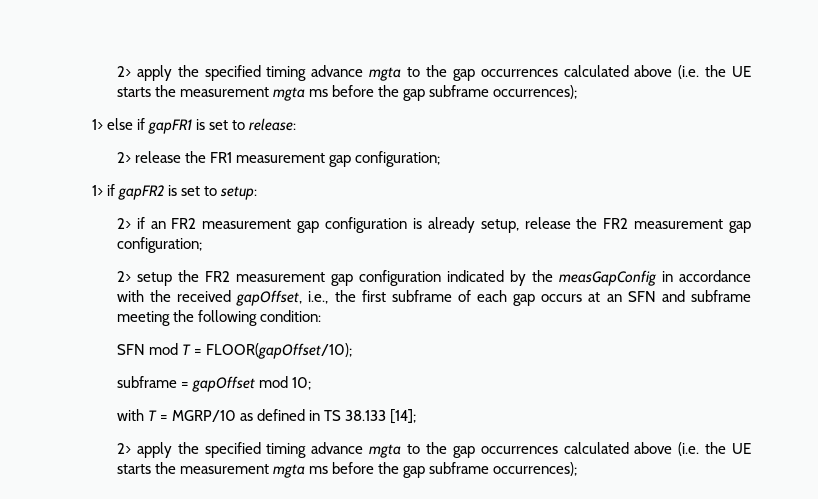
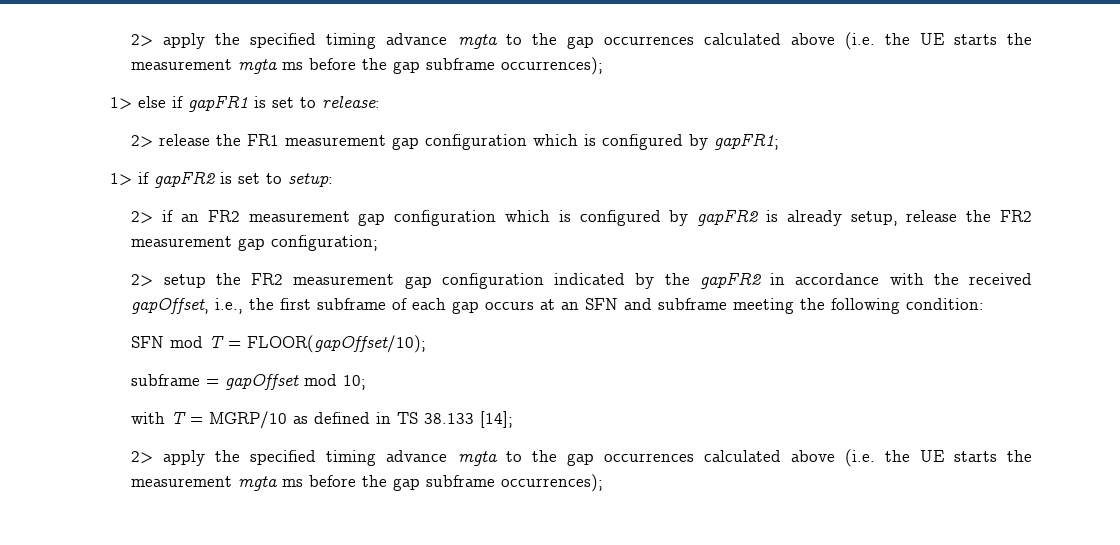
[355,151,441,167] configuration; -> [425,133,780,150] configuration which is configured by gapFR1;
(408, 225) none -> [504,209,759,226] which is configured by gapFR2
[558,270,657,286] measGapConfig -> [699,272,761,289] gapFR2

